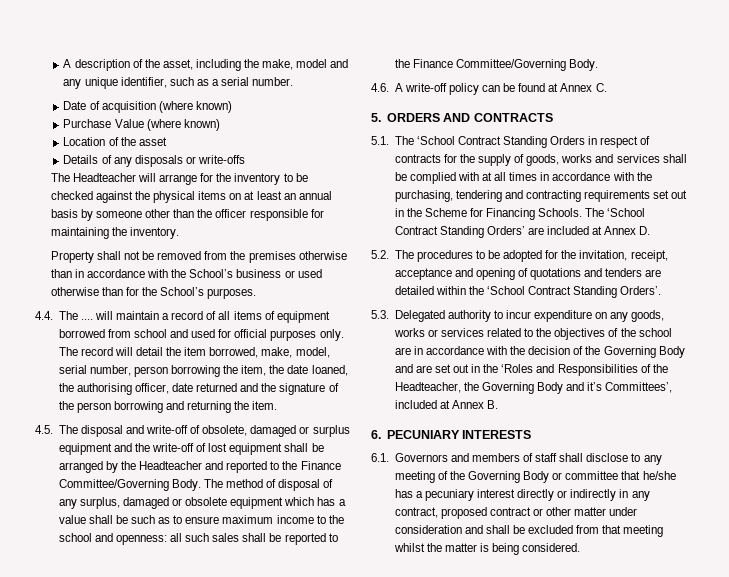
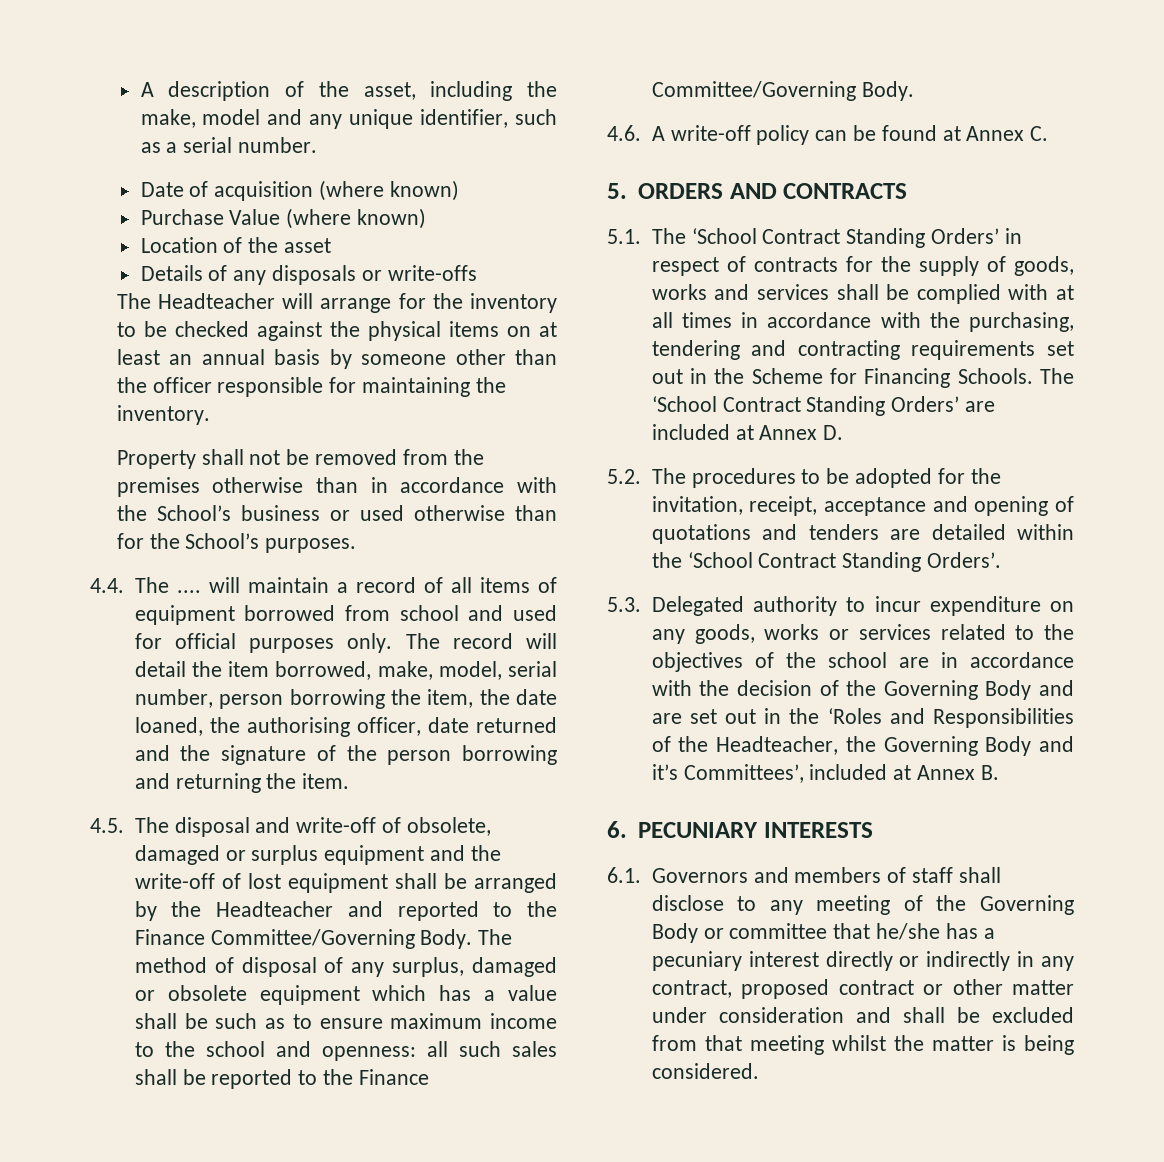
[550,136,586,145] Orders -> [930,228,999,244] Orders’

